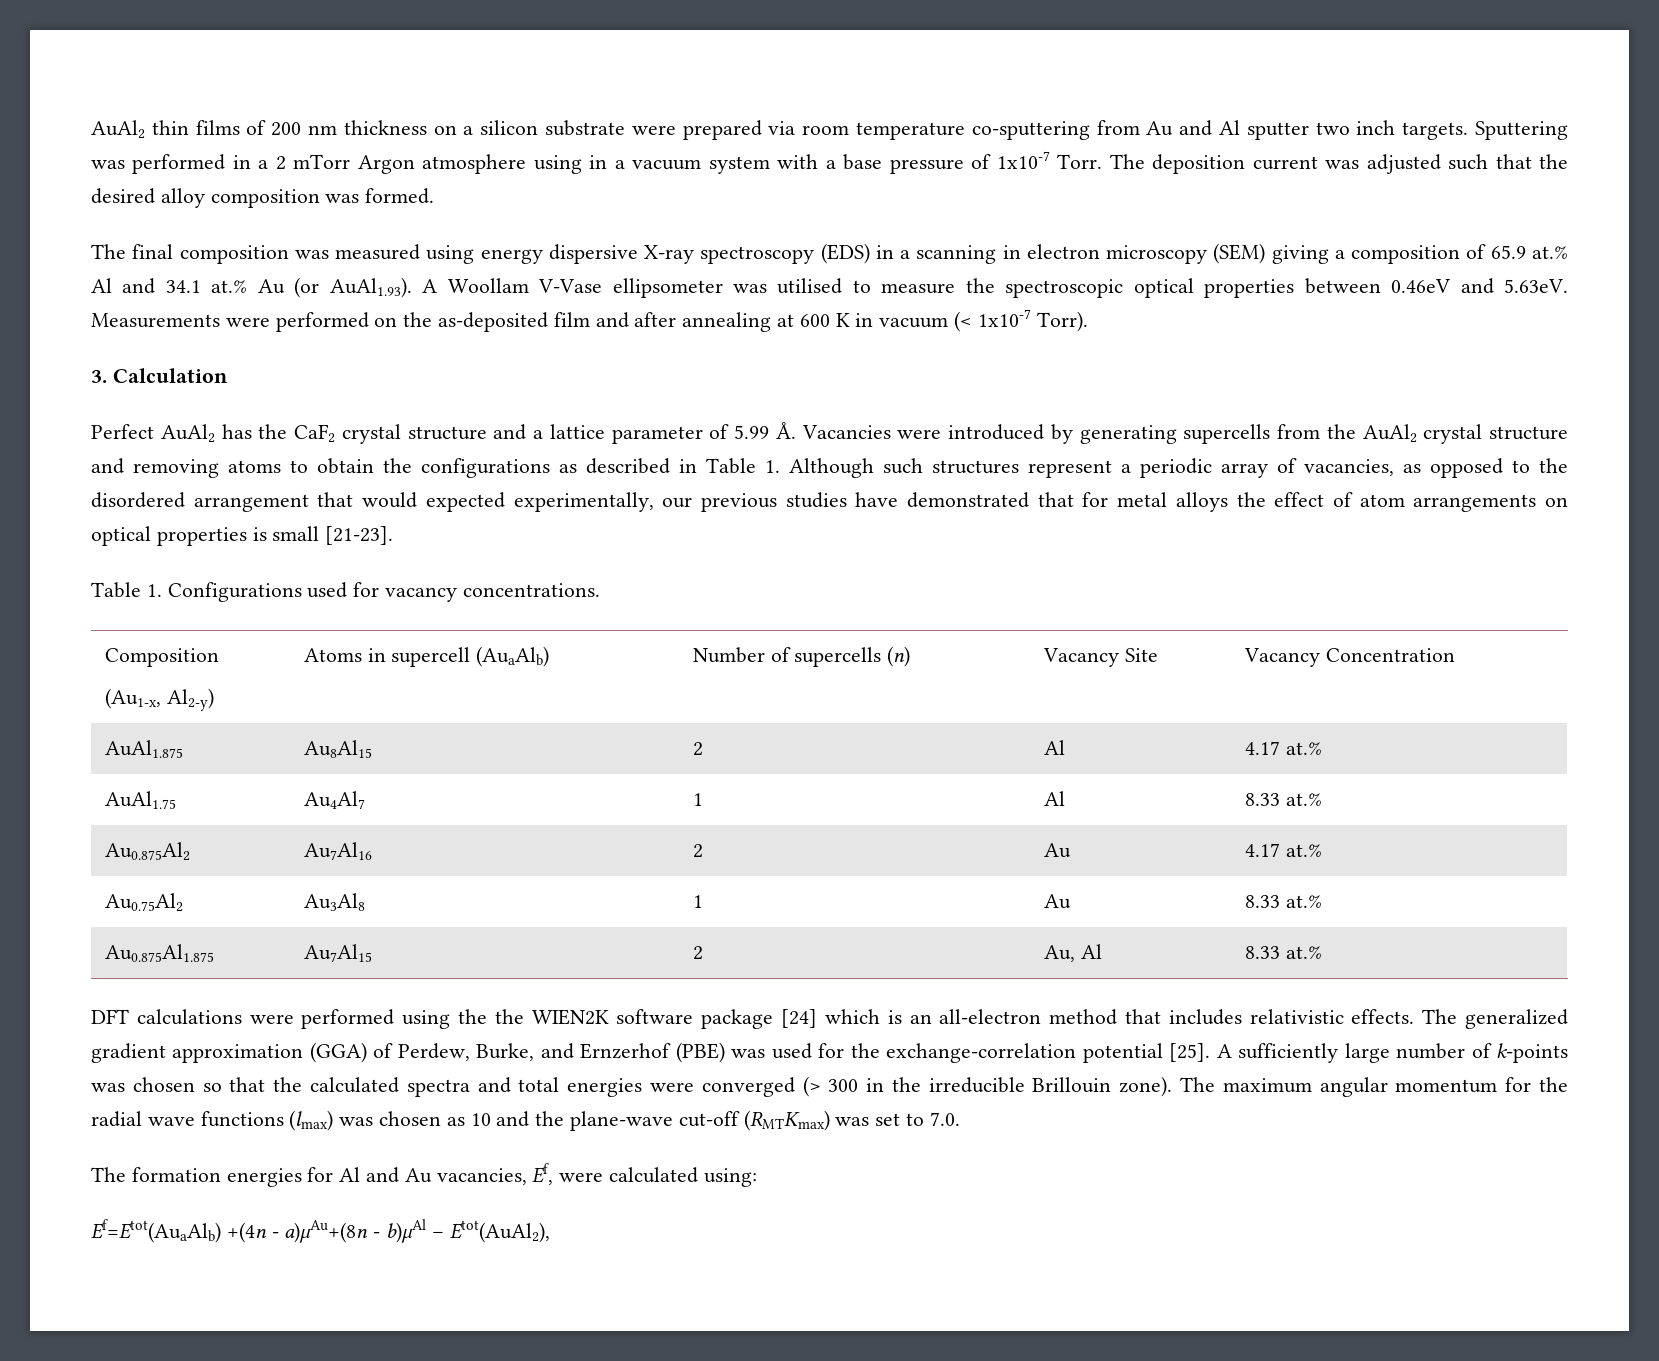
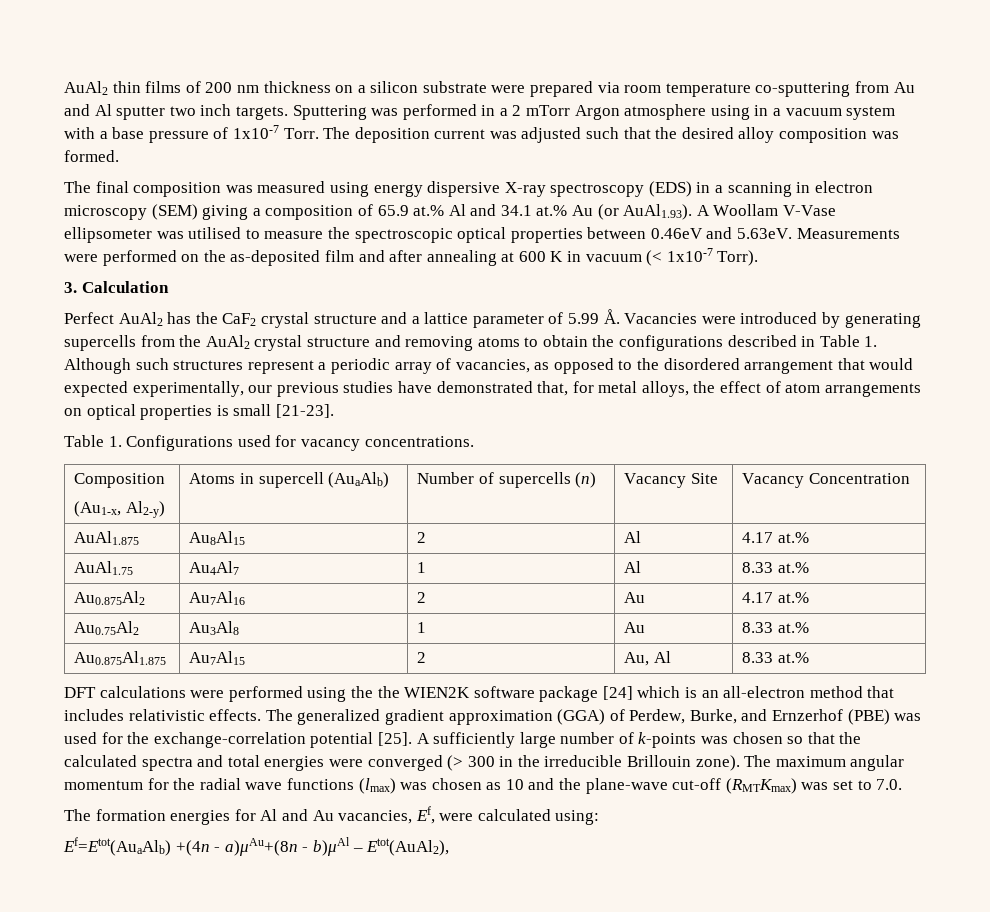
[559,464,577,473] as -> (724, 343) none
[1037,492,1074,507] that -> [537,381,569,396] that,
[1175,492,1228,512] alloys -> [641,381,689,397] alloys,

